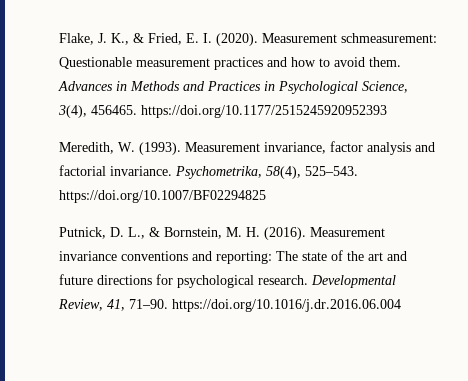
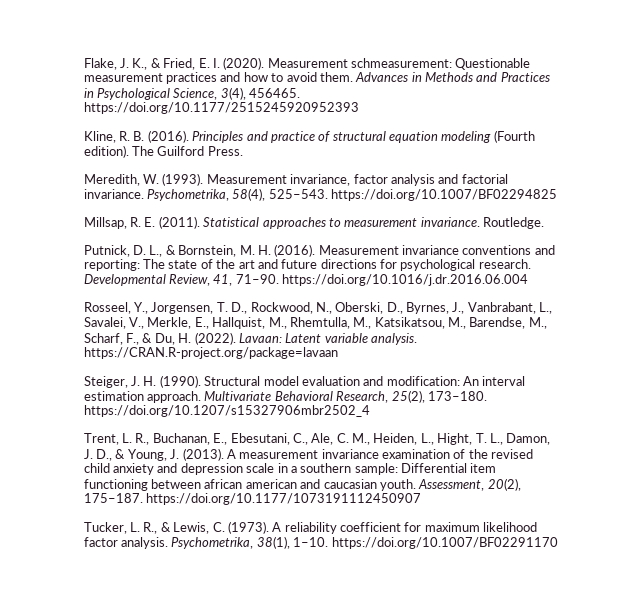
(387, 111) none -> [83,130,535,143] [83,145,243,158] // Kline, R. B. (2016). Principles and practice of structural equation modeling (Fourth edition). The Guilford Press.
(266, 196) none -> [83,216,545,229] // Millsap, R. E. (2011). Statistical approaches to measurement invariance. Routledge.
(401, 305) none -> [83,302,553,314] [83,317,547,329] [83,332,418,345] [83,347,338,359] [83,375,526,388] [83,390,487,403] [83,405,370,417] [83,433,551,445] [83,448,534,461] [83,463,497,475] [83,478,521,491] [83,493,422,505] [83,521,538,534] [83,536,558,549] // Rosseel, Y., Jorgensen, T. D., Rockwood, N., Oberski, D., Byrnes, J., Vanbrabant, L., Savalei, V., Merkle, E., Hallquist, M., Rhemtulla, M., Katsikatsou, M., Barendse, M., Scharf, F., & Du, H. (2022). Lavaan: Latent variable analysis. https://CRAN.R-project.org/package=lavaan // Steiger, J. H. (1990). Structural model evaluation and modification: An interval estimation approach. Multivariate Behavioral Research, 25(2), 173–180. https://doi.org/10.1207/s15327906mbr2502_4 // Trent, L. R., Buchanan, E., Ebesutani, C., Ale, C. M., Heiden, L., Hight, T. L., Damon, J. D., & Young, J. (2013). A measurement invariance examination of the revised child anxiety and depression scale in a southern sample: Differential item functioning between african american and caucasian youth. Assessment, 20(2), 175–187. https://doi.org/10.1177/1073191112450907 // Tucker, L. R., & Lewis, C. (1973). A reliability coefficient for maximum likelihood factor analysis. Psychometrika, 38(1), 1–10. https://doi.org/10.1007/BF02291170

